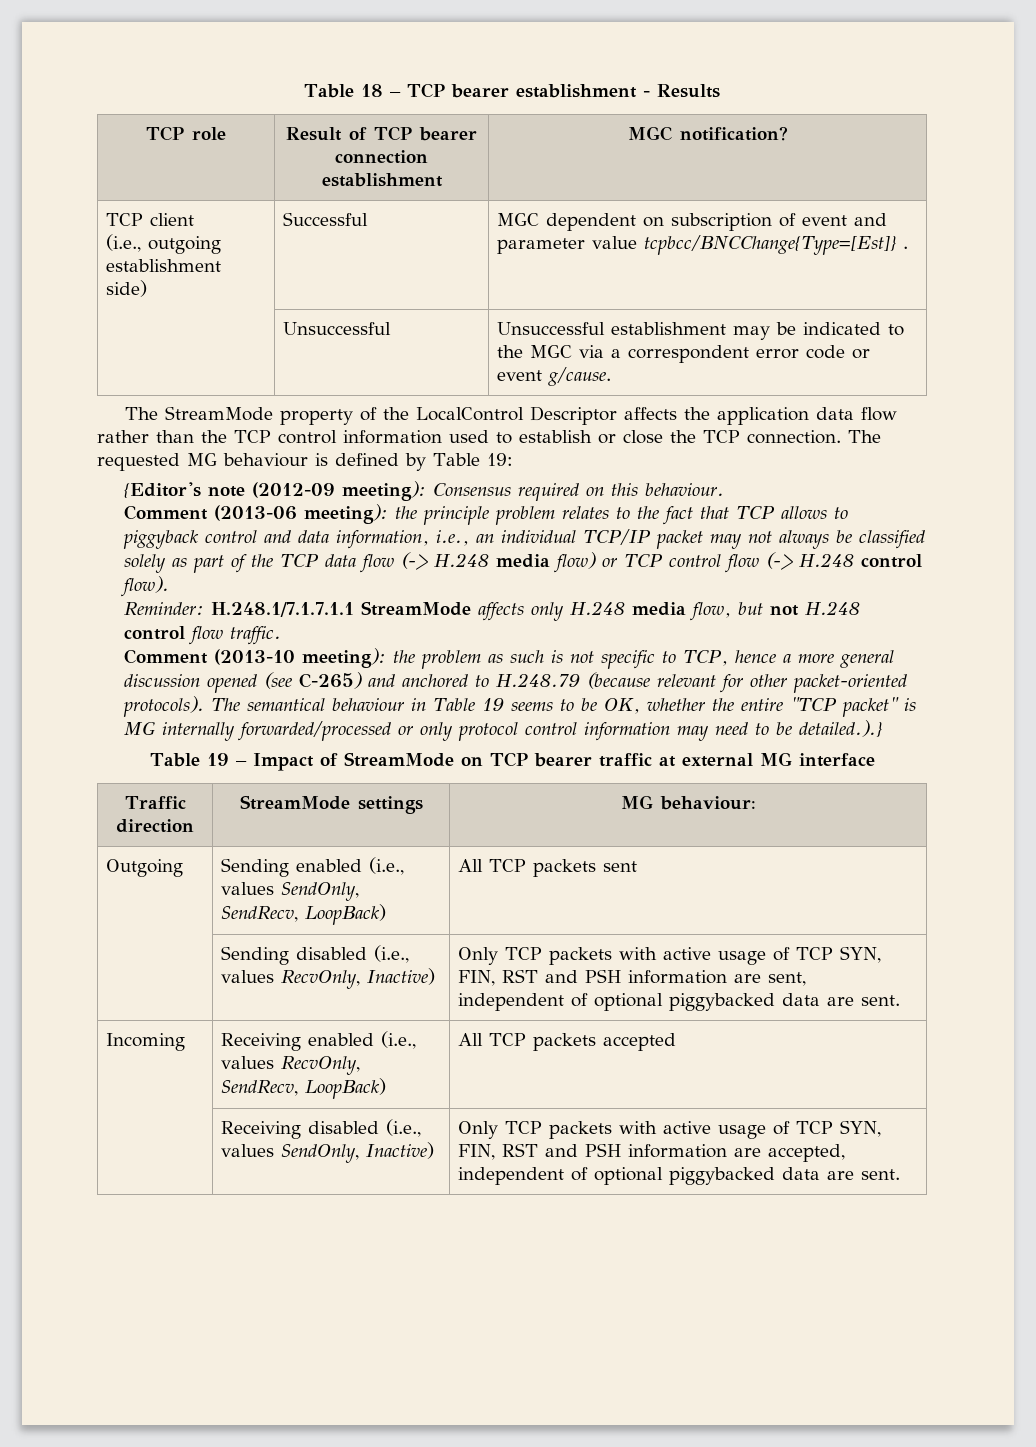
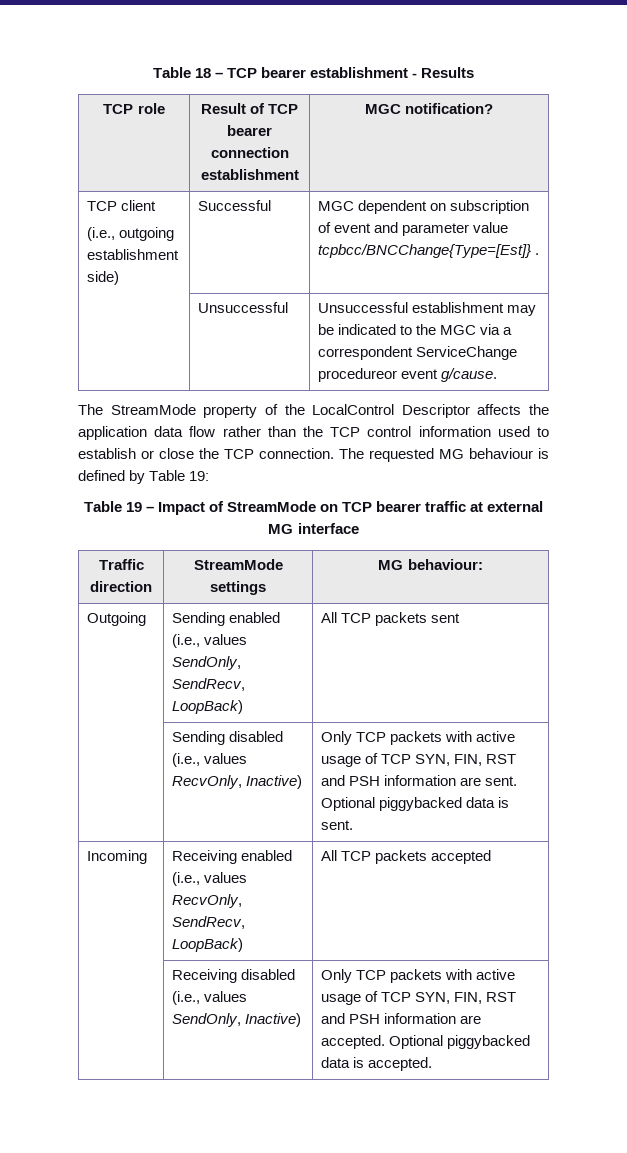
[756,345,871,359] error code or -> [415,346,517,360] [317,368,397,382] ServiceChange procedureor
[124,481,725,501] [124,504,849,525] [123,529,926,549] [124,552,923,573] [121,576,170,597] [124,601,861,621] [124,626,282,645] [124,648,895,669] [124,672,908,693] [123,696,917,717] [124,720,883,741] // {Editor's note (2012-09 meeting): Consensus required on this behaviour. // Comment (2013-06 meeting): the principle problem relates to the fact that TCP allows to piggyback control and data information, i.e., an individual TCP/IP packet may not always be classified solely as part of the TCP data flow (-> H.248 media flow) or TCP control flow (-> H.248 control flow). // Reminder: H.248.1/7.1.7.1.1 StreamMode affects only H.248 media flow, but not H.248 control flow traffic. // Comment (2013-10 meeting): the problem as such is not specific to TCP, hence a more general discussion opened (see C-265) and anchored to H.248.79 (because relevant for other packet-oriented protocols). The semantical behaviour in Table 19 seems to be OK, whether the entire "TCP packet" is MG internally forwarded/processed or only protocol control information may need to be detailed.).} -> (210, 476) none
[768,972,807,986] [458,993,855,1011] sent, independent of optional piggybacked data are -> [484,776,517,786] [320,797,509,811] sent. Optional piggybacked data is
[768,1144,846,1162] [458,1167,901,1185] accepted, independent of optional piggybacked data are sent. -> [320,1035,530,1049] [320,1057,432,1071] accepted. Optional piggybacked data is accepted.

